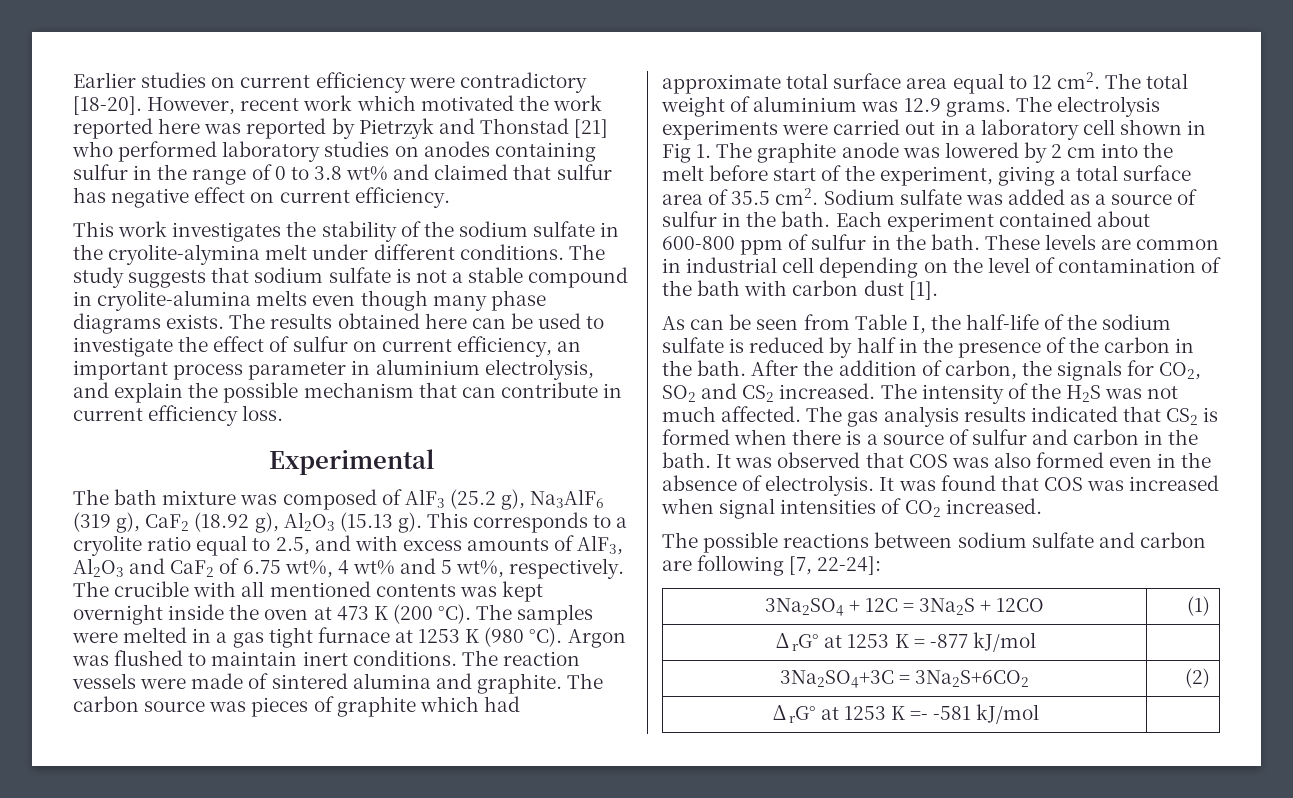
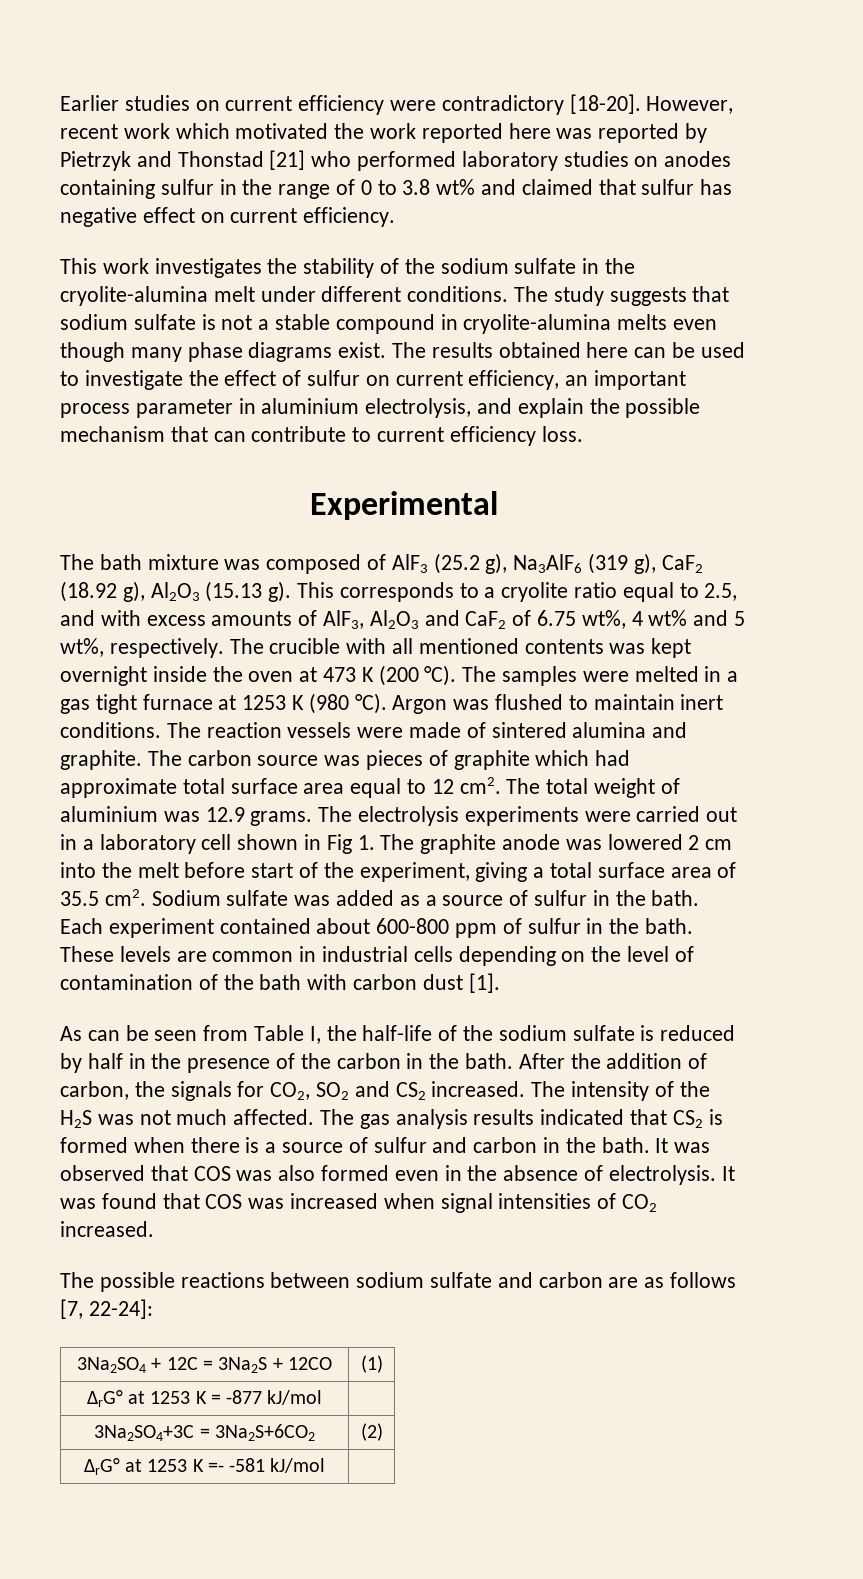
[108,244,261,265] cryolite-alymina -> [60,286,208,306] cryolite-alumina
[166,314,225,329] exists. -> [338,342,387,358] exist.
[603,383,623,398] in -> [352,427,372,442] to
[1023,142,1047,163] by -> (683, 842) none
[782,257,815,273] cell -> [413,946,453,962] cells
[697,555,785,576] following -> [644,1272,737,1288] as follows

